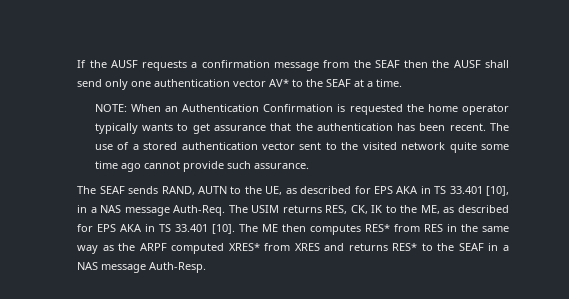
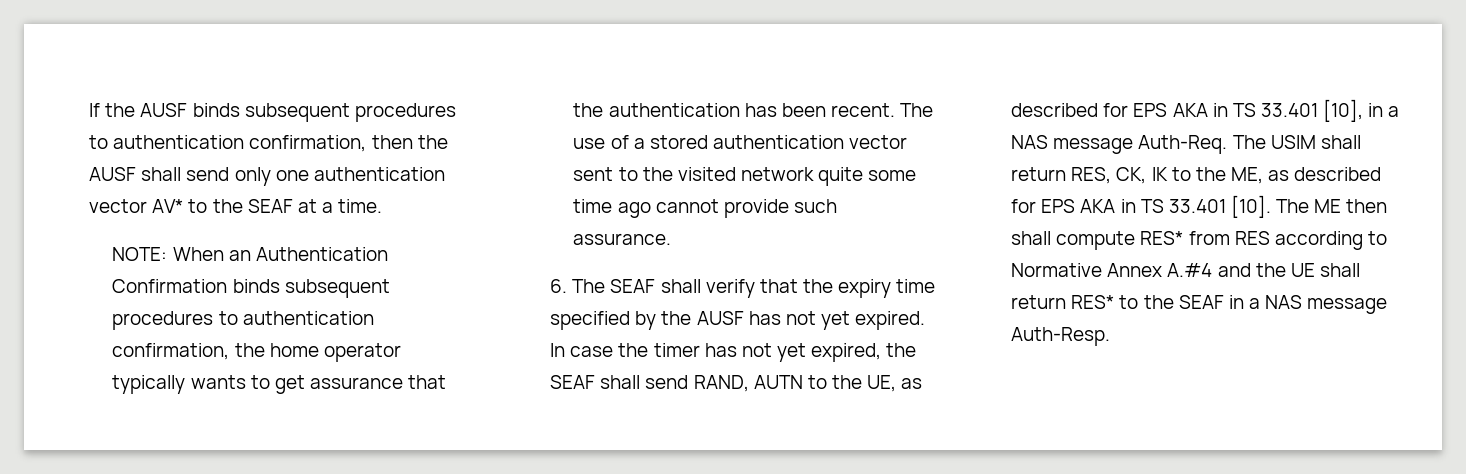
[142,60,400,71] requests a confirmation message from the SEAF -> [192,103,456,122] [89,135,367,152] binds subsequent procedures to authentication confirmation,
[337,104,403,115] is requested -> [232,279,390,298] [112,311,374,330] [112,343,230,360] binds subsequent procedures to authentication confirmation,
(309, 166) none -> [550,279,568,293] 6.
[128,186,159,194] sends -> [660,279,936,298] [550,311,926,330] [550,343,917,362] [550,375,689,389] shall verify that the expiry time specified by the AUSF has not yet expired. In case the timer has not yet expired, the SEAF shall send
[282,205,322,213] returns -> [1320,135,1361,149] [1011,167,1067,181] shall return
[310,224,362,235] computes -> [1011,231,1136,250] shall compute
[447,224,509,232] [77,243,388,254] in the same way as the ARPF computed XRES* from XRES and returns -> [1274,231,1388,250] [1011,263,1361,277] [1011,295,1067,309] according to Normative Annex A.#4 and the UE shall return

